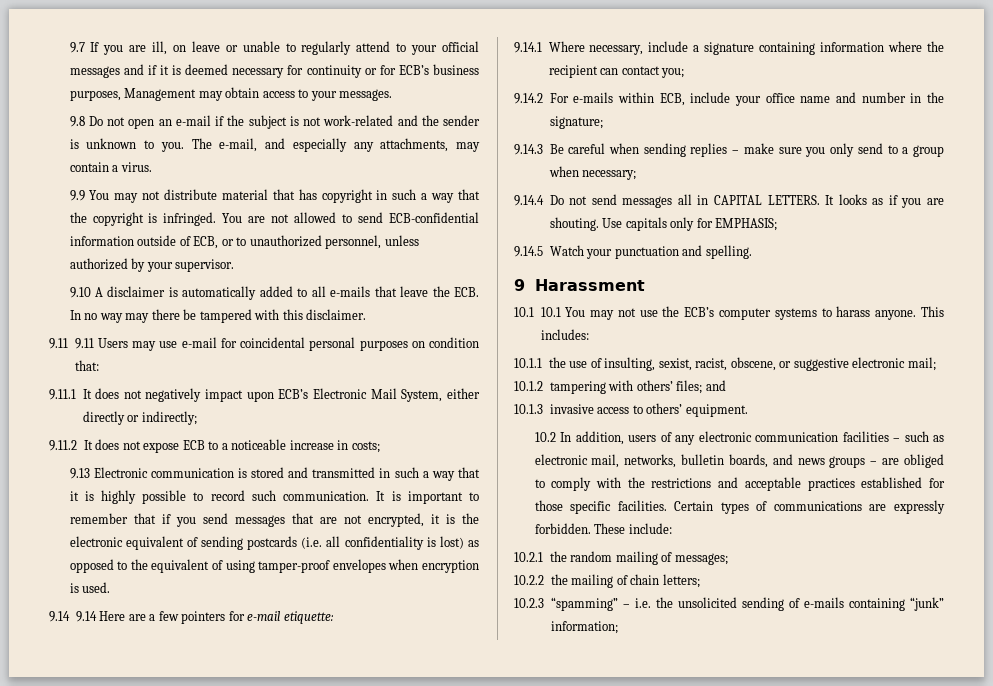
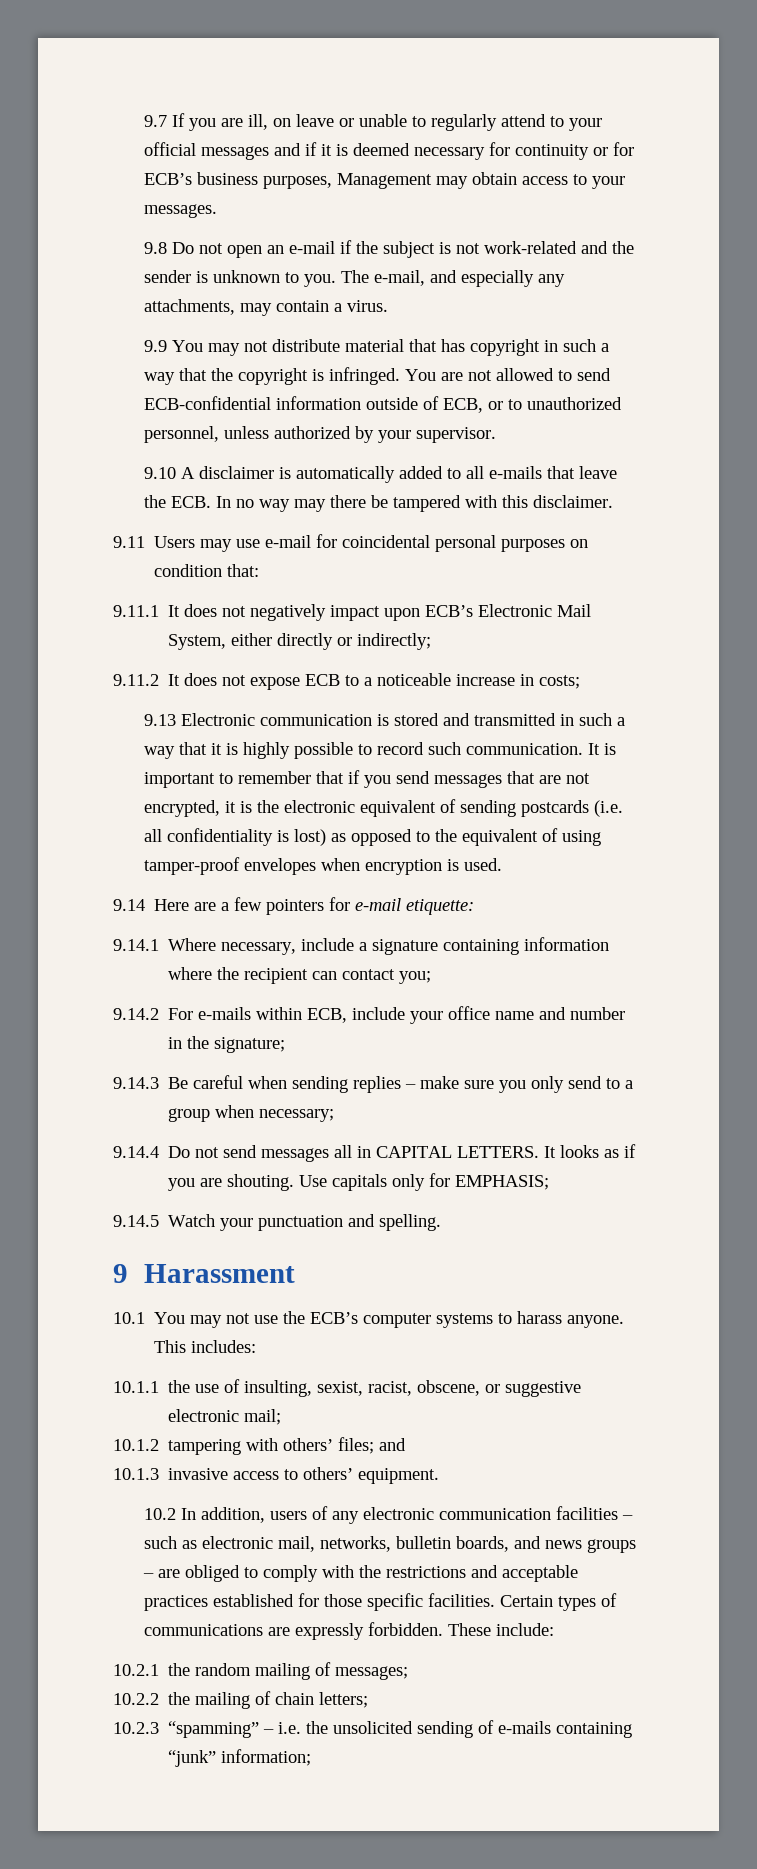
[74,338,94,349] 9.11 -> (145, 542) none
[75,611,97,622] 9.14 -> (145, 905) none
[540,307,561,317] 10.1 -> (145, 1318) none

